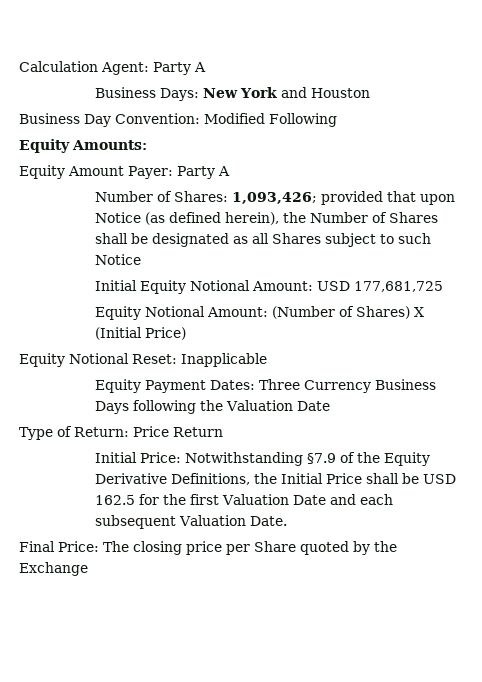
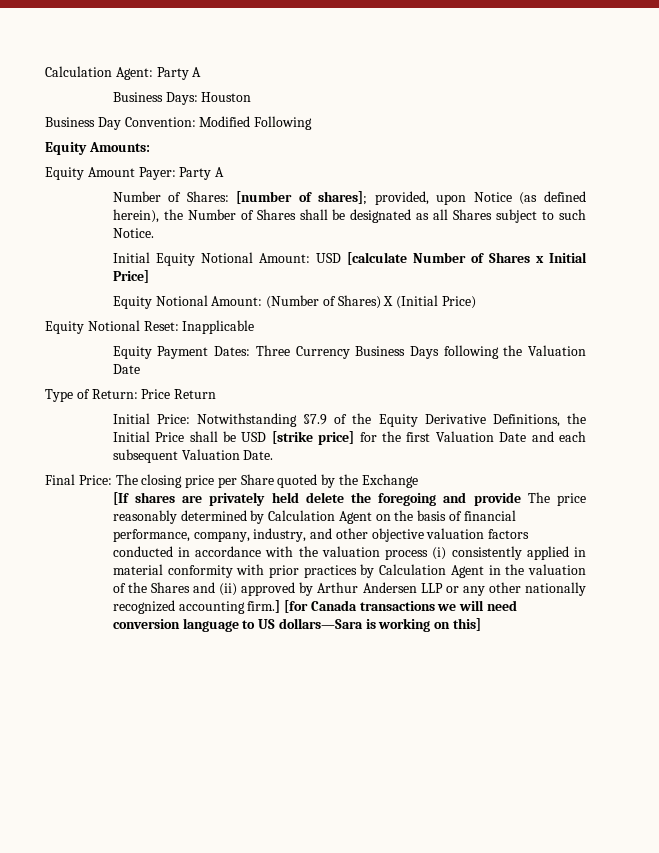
[202,87,307,98] New York and -> (198, 98) none
[231,191,416,205] 1,093,426; provided that -> [236,191,429,205] [number of shares]; provided,
[94,254,141,265] Notice -> [112,228,154,238] Notice.
[353,281,443,292] 177,681,725 -> [346,252,588,265] [112,270,149,283] [calculate Number of Shares x Initial Price]
[94,495,135,505] 162.5 -> [271,431,355,445] [strike price]
(88, 569) none -> [112,492,586,506] [112,510,516,524] [112,528,530,542] [112,546,587,560] [112,564,587,578] [112,582,586,596] [112,600,518,614] [112,618,482,632] // [If shares are privately held delete the foregoing and provide The price reasonably determined by Calculation Agent on the basis of financial performance, company, industry, and other objective valuation factors conducted in accordance with the valuation process (i) consistently applied in material conformity with prior practices by Calculation Agent in the valuation of the Shares and (ii) approved by Arthur Andersen LLP or any other nationally recognized accounting firm.] [for Canada transactions we will need conversion language to US dollars—Sara is working on this]

